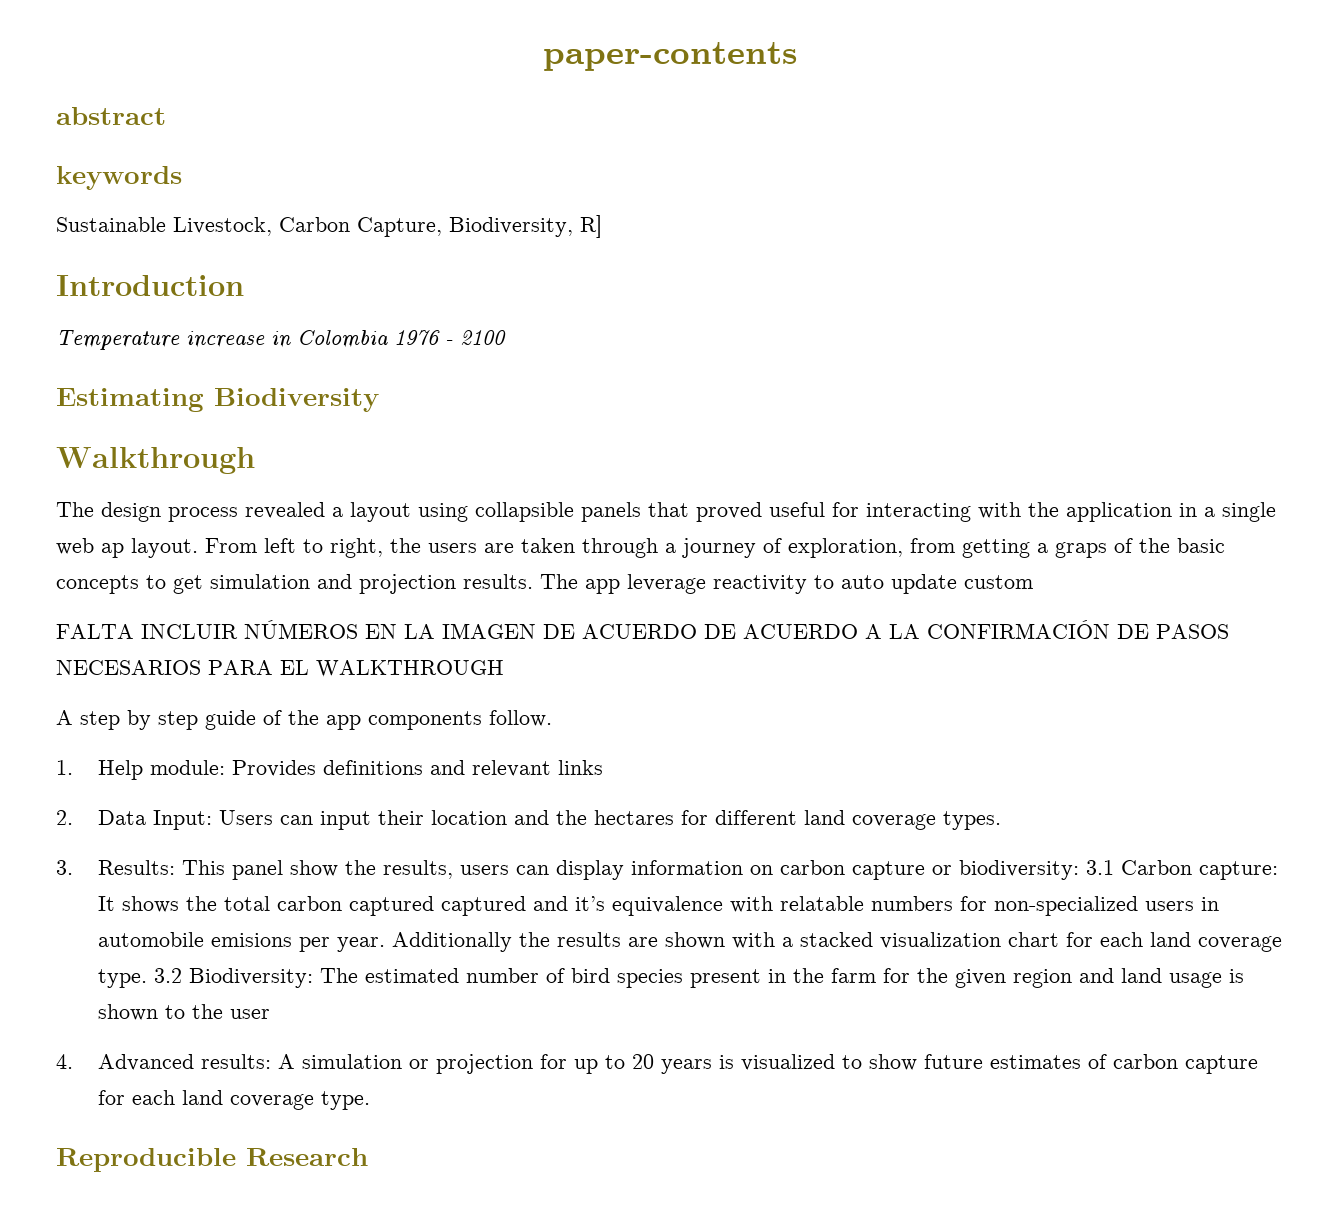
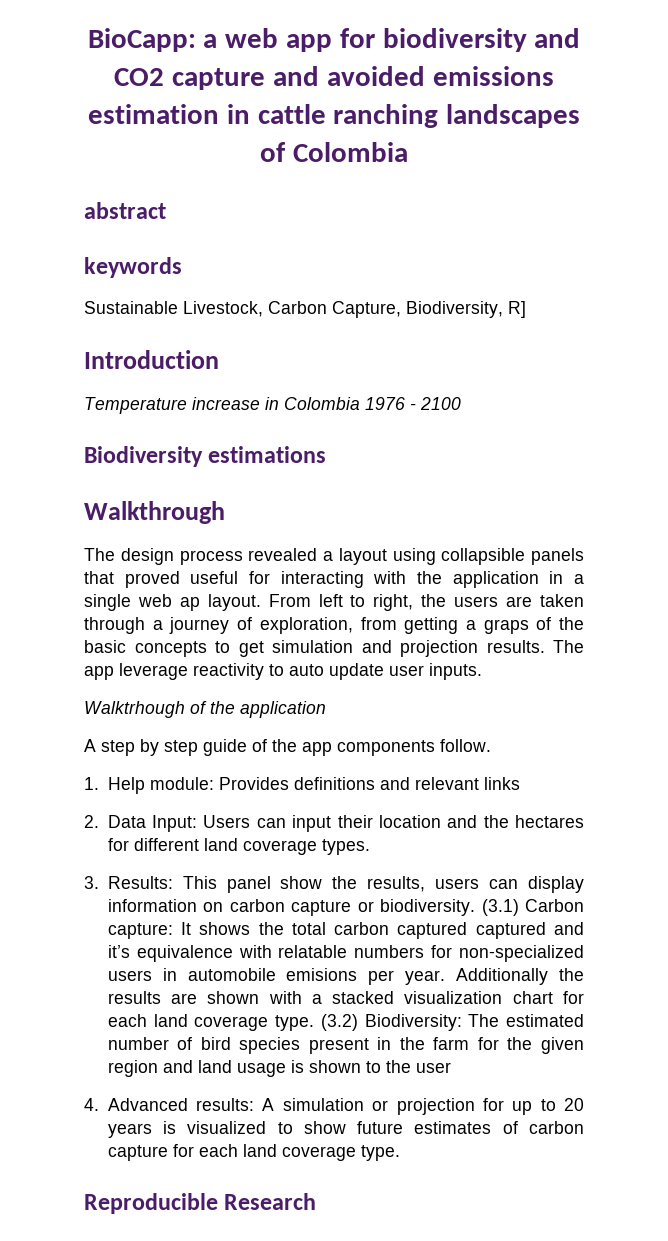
[542,42,797,71] paper-contents -> [87,28,581,52] [114,66,554,90] [87,104,581,128] [260,142,408,162] BioCapp: a web app for biodiversity and CO2 capture and avoided emissions estimation in cattle ranching landscapes of Colombia
[56,388,204,412] Estimating -> (461, 403) none
(379, 400) none -> [208,446,327,463] estimations
[964,575,1033,589] [56,620,1229,639] [56,660,504,677] custom // FALTA INCLUIR NÚMEROS EN LA IMAGEN DE ACUERDO DE ACUERDO A LA CONFIRMACIÓN DE PASOS NECESARIOS PARA EL WALKTHROUGH -> [389,663,482,680] [84,701,326,718] user inputs. // Walktrhough of the application
[958,860,1114,880] biodiversity: 3.1 -> [380,899,519,916] biodiversity. (3.1)
[153,968,182,983] 3.2 -> [320,1014,358,1031] (3.2)

